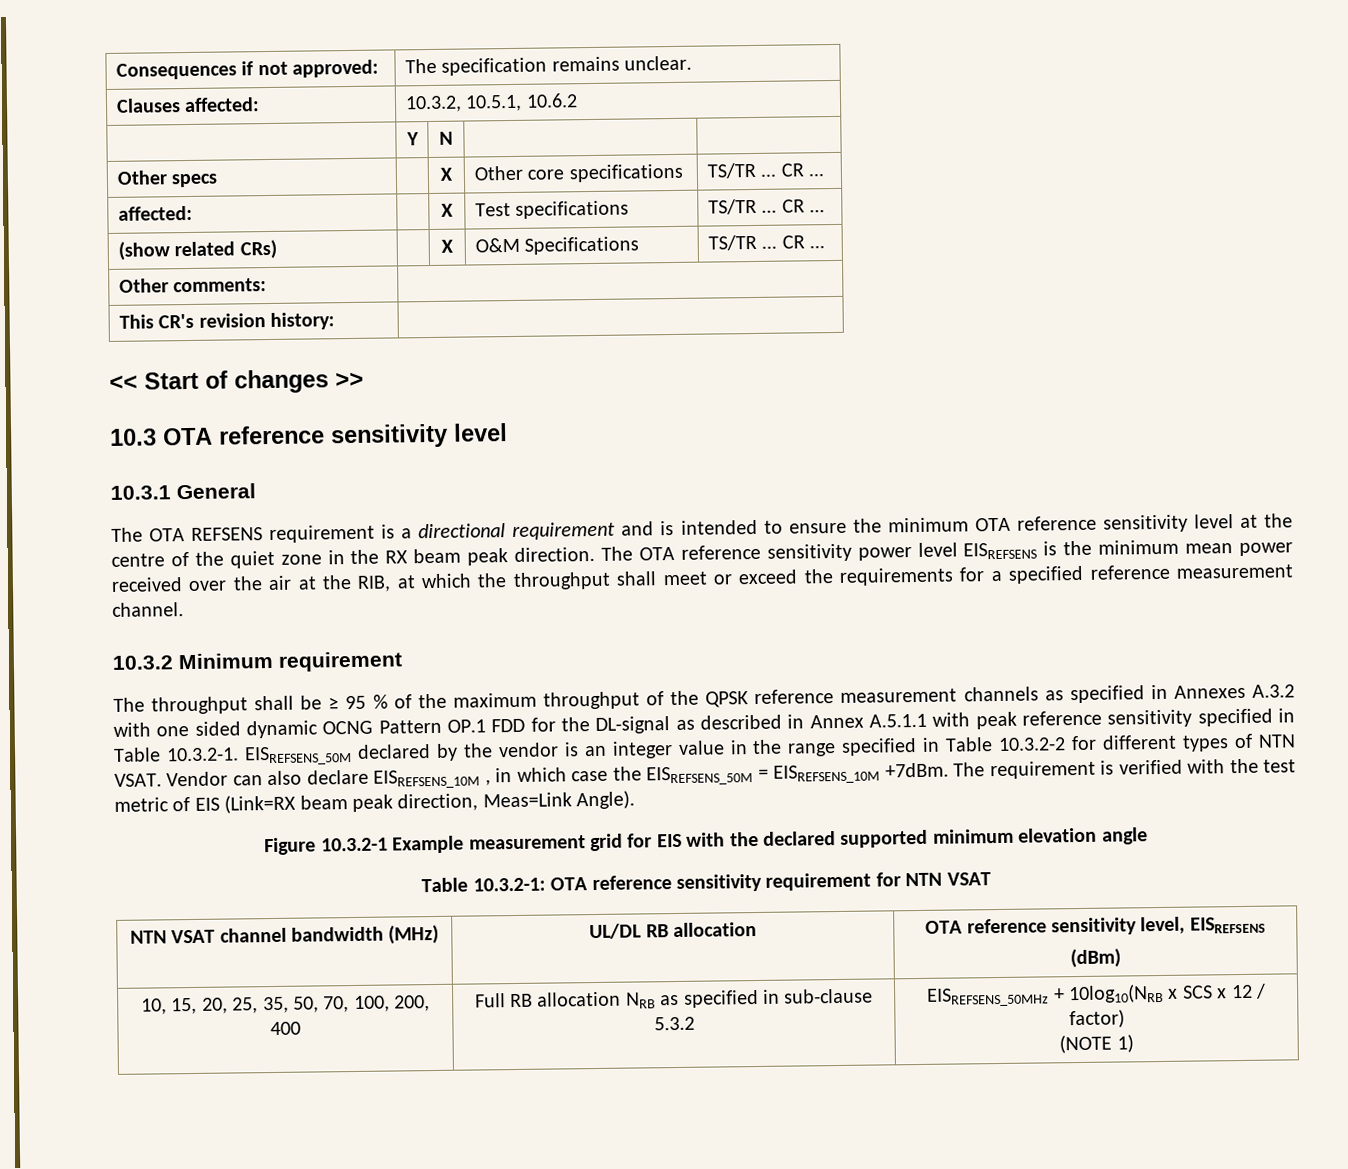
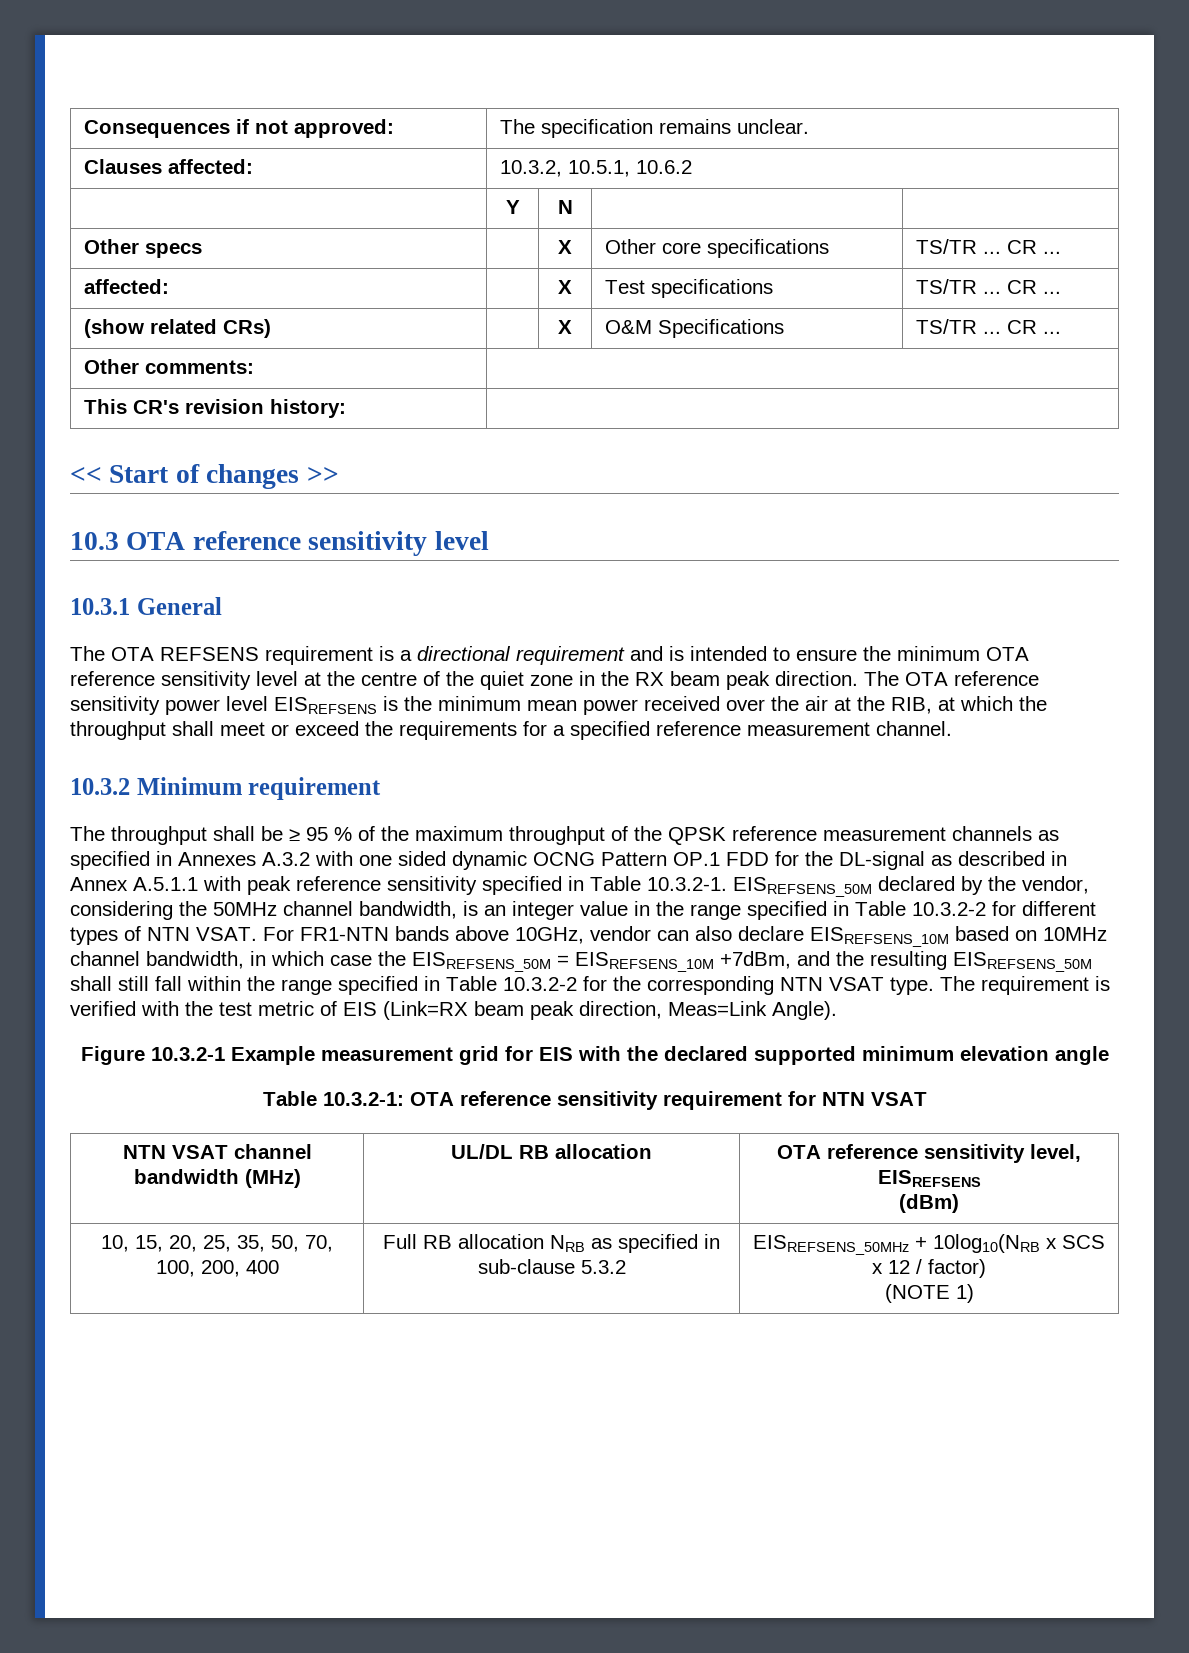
[497,742,559,758] vendor -> [1022,876,1089,894] [70,901,457,920] vendor, considering the 50MHz channel bandwidth,
[166,769,491,789] Vendor can also declare EISREFSENS_10M , -> [263,926,1107,947] [70,951,244,969] For FR1-NTN bands above 10GHz, vendor can also declare EISREFSENS_10M based on 10MHz channel bandwidth,
[884,762,949,778] +7dBm. -> [720,951,1092,972] [70,976,934,995] +7dBm, and the resulting EISREFSENS_50M shall still fall within the range specified in Table 10.3.2-2 for the corresponding NTN VSAT type.

